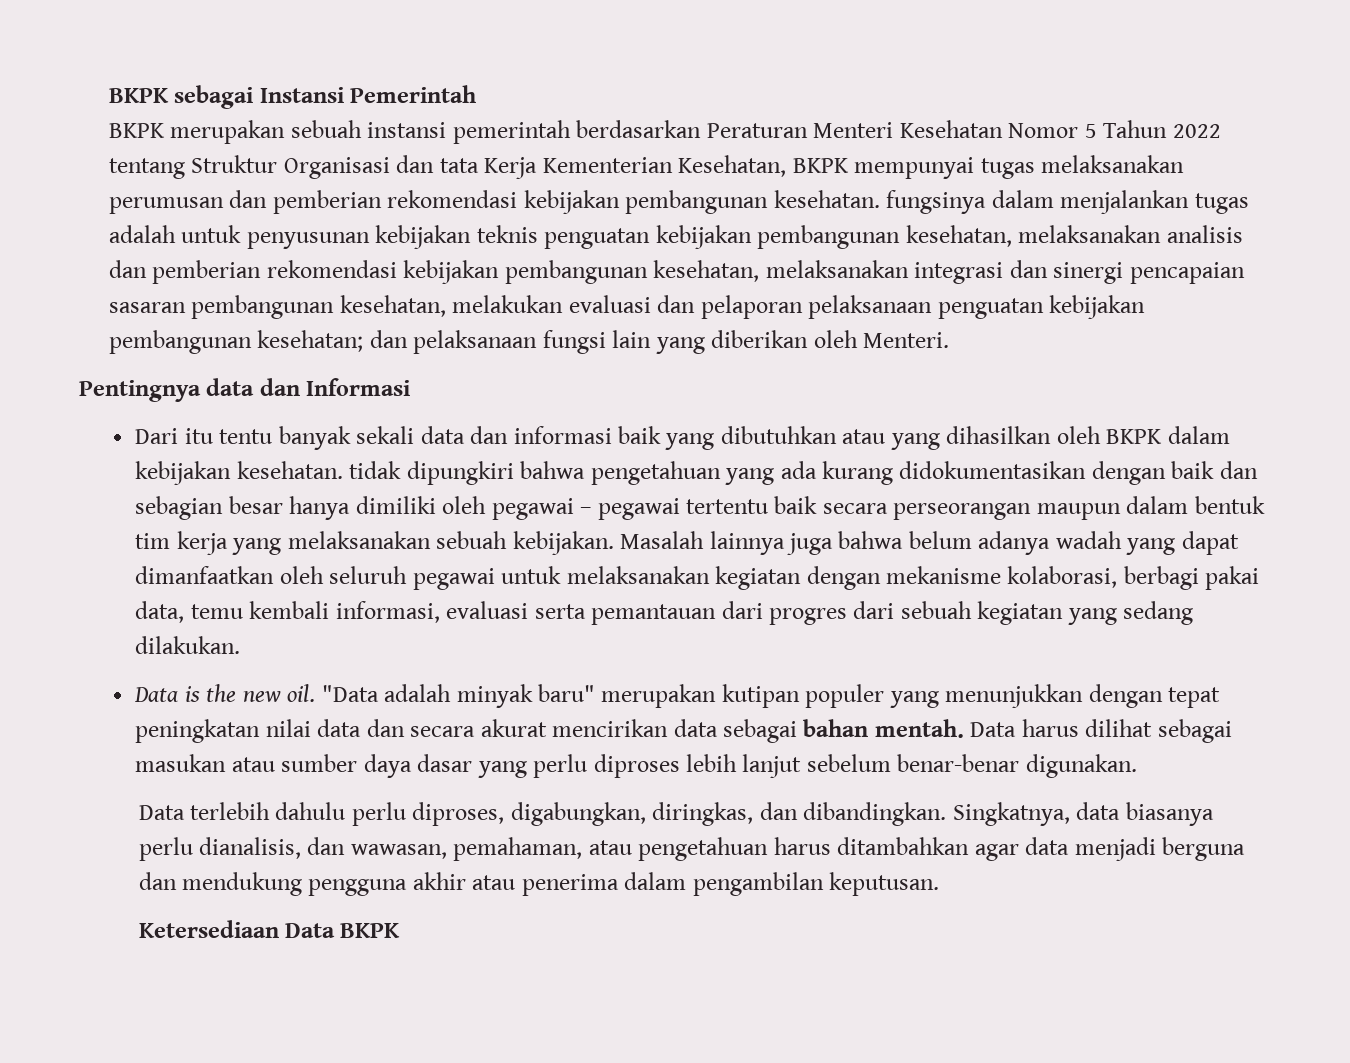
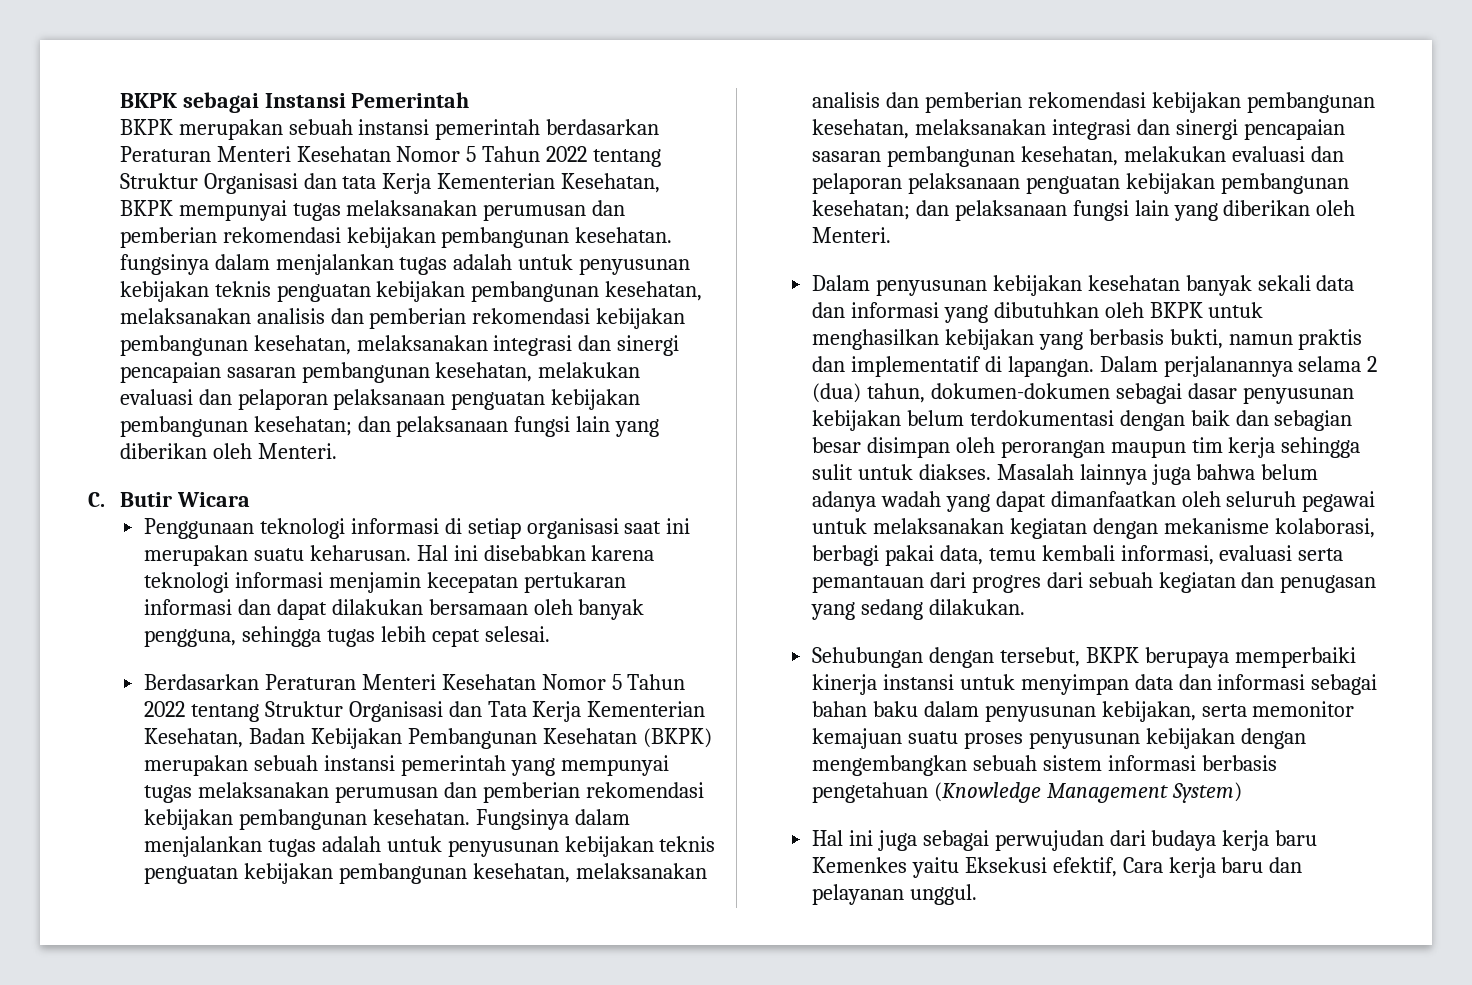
[79,378,411,402] [135,428,273,444] Pentingnya data dan Informasi // Dari itu tentu -> [88,492,250,507] [143,518,691,539] [143,545,655,566] [143,572,626,593] [143,599,645,620] [143,626,550,647] [143,674,686,690] [143,701,706,722] [143,728,712,749] [143,755,669,776] [143,782,704,803] [143,809,630,830] [143,836,716,857] [143,863,707,884] [811,92,1375,113] [811,119,1345,140] [811,146,1344,167] [811,173,1349,194] [811,200,1356,221] [811,227,891,243] [811,275,1180,296] C. Butir Wicara // Penggunaan teknologi informasi di setiap organisasi saat ini merupakan suatu keharusan. Hal ini disebabkan karena teknologi informasi menjamin kecepatan pertukaran informasi dan dapat dilakukan bersamaan oleh banyak pengguna, sehingga tugas lebih cepat selesai. // Berdasarkan Peraturan Menteri Kesehatan Nomor 5 Tahun 2022 tentang Struktur Organisasi dan Tata Kerja Kementerian Kesehatan, Badan Kebijakan Pembangunan Kesehatan (BKPK) merupakan sebuah instansi pemerintah yang mempunyai tugas melaksanakan perumusan dan pemberian rekomendasi kebijakan pembangunan kesehatan. Fungsinya dalam menjalankan tugas adalah untuk penyusunan kebijakan teknis penguatan kebijakan pembangunan kesehatan, melaksanakan analisis dan pemberian rekomendasi kebijakan pembangunan kesehatan, melaksanakan integrasi dan sinergi pencapaian sasaran pembangunan kesehatan, melakukan evaluasi dan pelaporan pelaksanaan penguatan kebijakan pembangunan kesehatan; dan pelaksanaan fungsi lain yang diberikan oleh Menteri. // Dalam penyusunan kebijakan kesehatan
[617,426,661,444] baik -> (939, 310) none
[842,426,1230,450] [135,461,1087,485] atau yang dihasilkan oleh BKPK dalam kebijakan kesehatan. tidak dipungkiri bahwa pengetahuan yang ada kurang didokumentasikan -> [1104,302,1264,318] [811,329,1363,350] [811,356,1378,377] [811,383,1354,404] [811,410,1114,431] oleh BKPK untuk menghasilkan kebijakan yang berbasis bukti, namun praktis dan implementatif di lapangan. Dalam perjalanannya selama 2 (dua) tahun, dokumen-dokumen sebagai dasar penyusunan kebijakan belum terdokumentasi
[289,496,1265,520] [135,531,614,555] hanya dimiliki oleh pegawai – pegawai tertentu baik secara perseorangan maupun dalam bentuk tim kerja yang melaksanakan sebuah kebijakan. -> [866,437,1361,458] [811,464,991,480] disimpan oleh perorangan maupun tim kerja sehingga sulit untuk diakses.
(1064, 613) none -> [1241,572,1377,593] dan penugasan
[134,684,1221,708] [135,719,1232,743] [135,754,1137,778] [138,802,1214,826] [138,837,1246,861] [138,872,940,896] [138,920,401,938] Data is the new oil. "Data adalah minyak baru" merupakan kutipan populer yang menunjukkan dengan tepat peningkatan nilai data dan secara akurat mencirikan data sebagai bahan mentah. Data harus dilihat sebagai masukan atau sumber daya dasar yang perlu diproses lebih lanjut sebelum benar-benar digunakan. // Data terlebih dahulu perlu diproses, digabungkan, diringkas, dan dibandingkan. Singkatnya, data biasanya perlu dianalisis, dan wawasan, pemahaman, atau pengetahuan harus ditambahkan agar data menjadi berguna dan mendukung pengguna akhir atau penerima dalam pengambilan keputusan. // Ketersediaan Data BKPK -> [811,647,1356,668] [811,674,1378,695] [811,701,1355,722] [811,728,1306,749] [811,755,1277,776] [811,782,1242,803] [811,830,1318,851] [811,857,1303,878] [811,884,977,905] Sehubungan dengan tersebut, BKPK berupaya memperbaiki kinerja instansi untuk menyimpan data dan informasi sebagai bahan baku dalam penyusunan kebijakan, serta memonitor kemajuan suatu proses penyusunan kebijakan dengan mengembangkan sebuah sistem informasi berbasis pengetahuan (Knowledge Management System) // Hal ini juga sebagai perwujudan dari budaya kerja baru Kemenkes yaitu Eksekusi efektif, Cara kerja baru dan pelayanan unggul.

